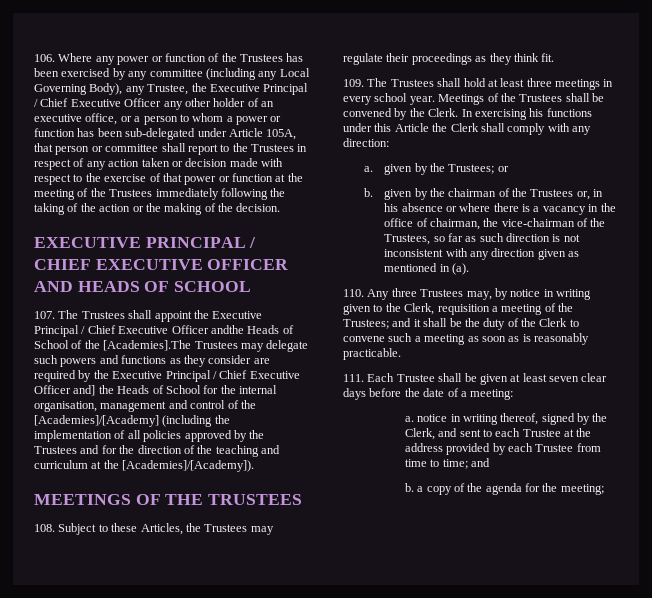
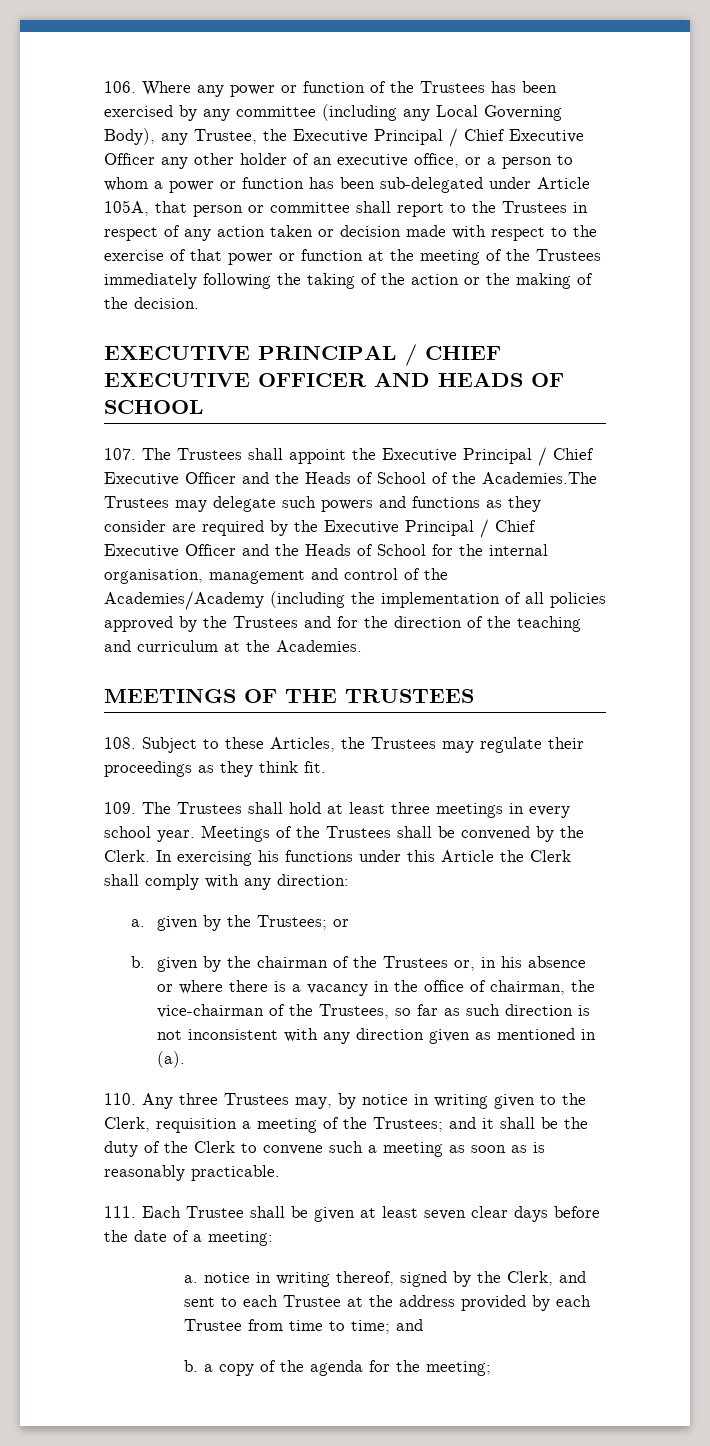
[210,325,244,334] andthe -> [242,472,299,484] and the
[103,340,192,351] [Academies].The -> [482,472,597,484] Academies.The
[73,385,96,396] and] -> [242,544,269,556] and
[34,415,159,427] [Academies]/[Academy] -> [104,591,264,610] Academies/Academy
[122,460,255,472] [Academies]/[Academy]). -> [276,640,362,652] Academies.

